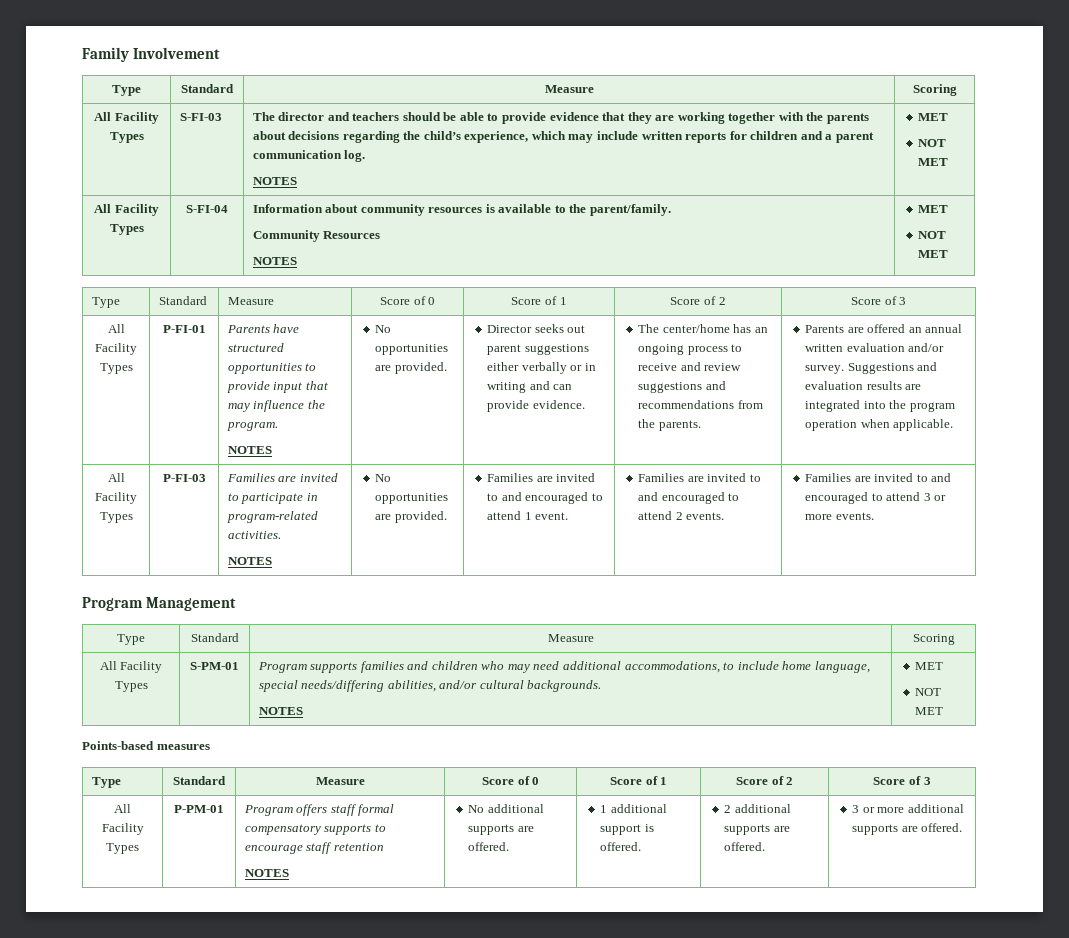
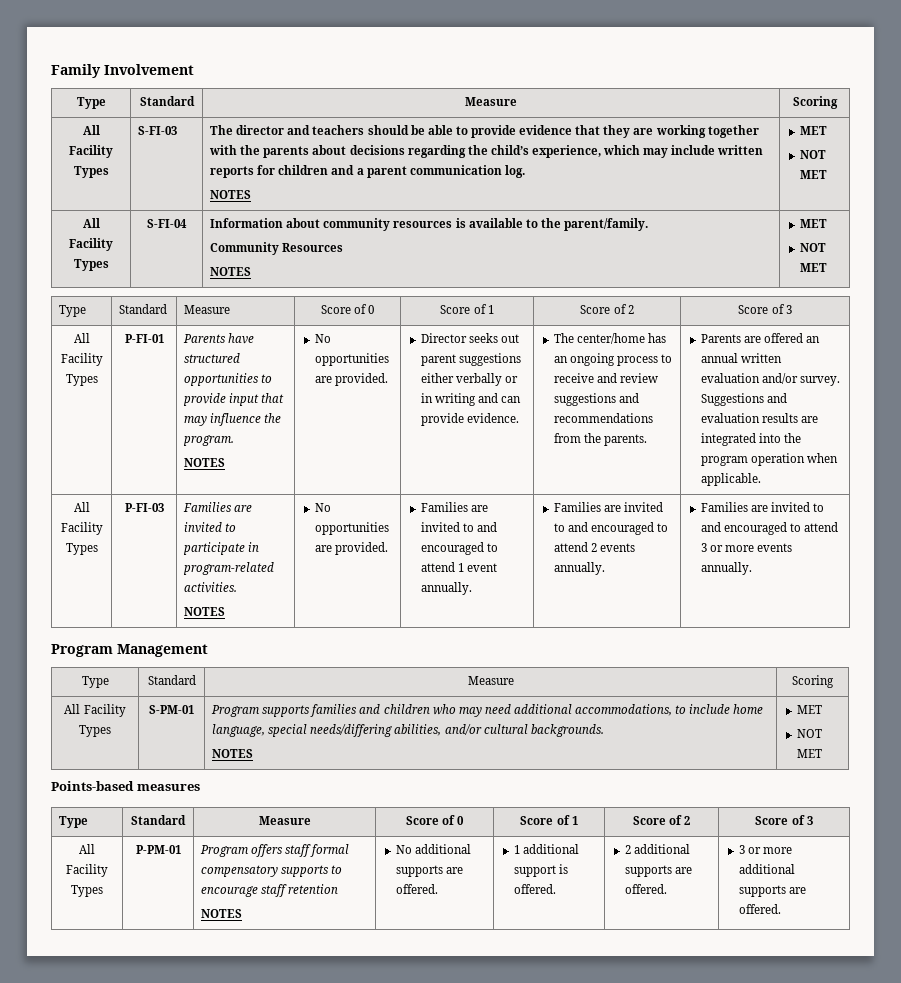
[535,512,569,520] event. -> [467,563,498,572] [420,582,472,595] event annually.
[686,512,725,520] events. -> [600,543,636,552] [553,562,605,575] events annually.
[835,512,874,520] events. -> [757,543,793,552] [700,562,752,575] events annually.

